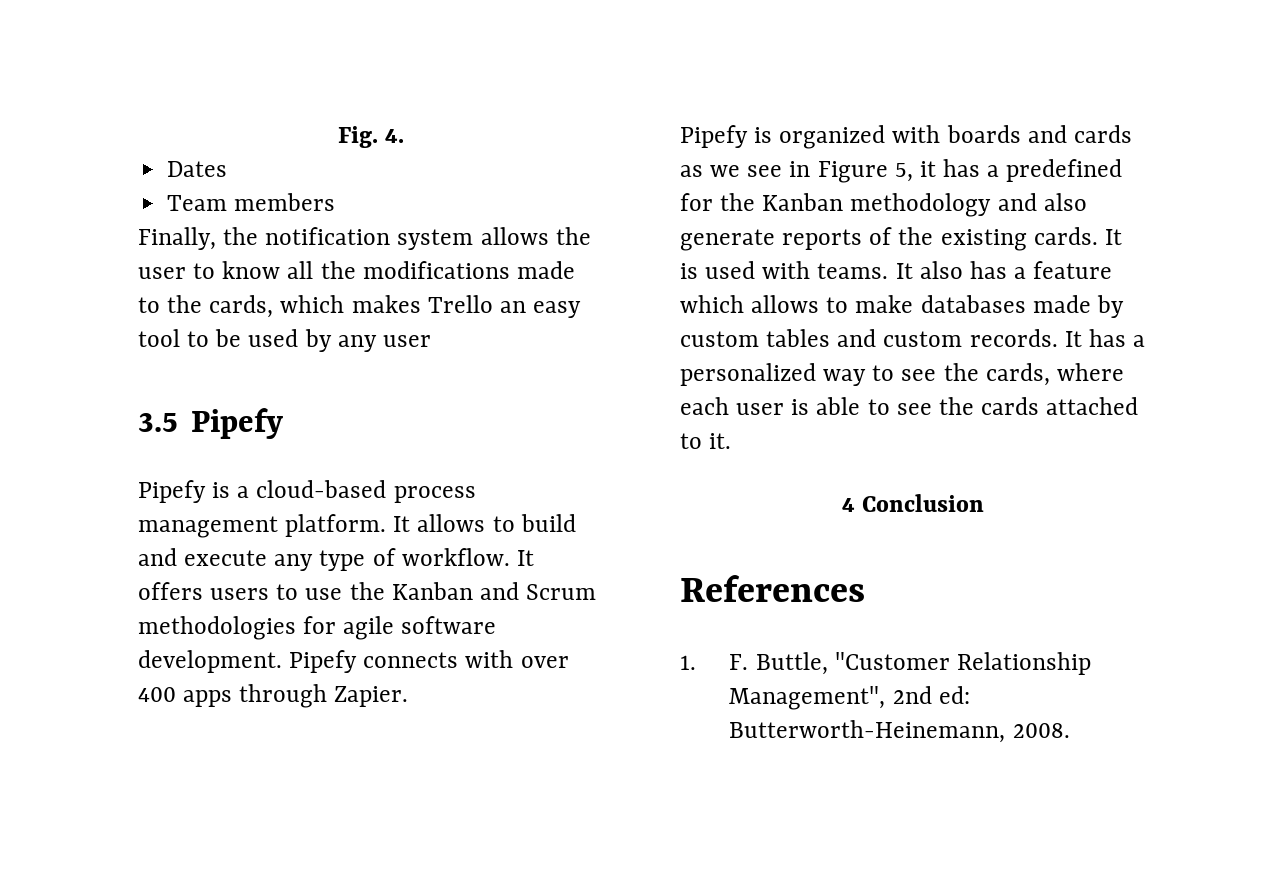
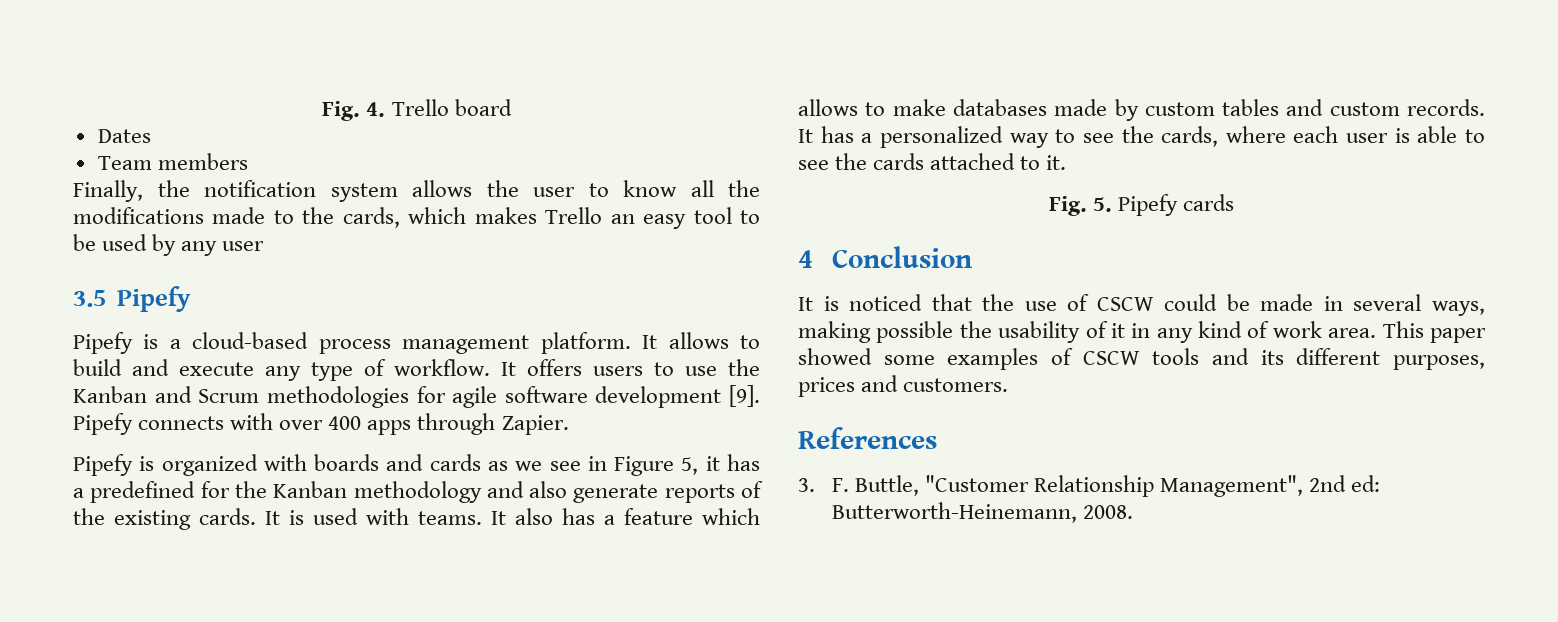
(405, 136) none -> [391,99,512,116] Trello board
[138,650,282,673] development. -> [595,385,760,408] development [9].
[841,494,985,512] 4 Conclusion -> [1048,194,1235,216] [798,246,972,268] [798,294,1485,316] [798,321,1486,343] [798,348,1485,370] [798,375,1009,397] Fig. 5. Pipefy cards // 4 Conclusion // It is noticed that the use of CSCW could be made in several ways, making possible the usability of it in any kind of work area. This paper showed some examples of CSCW tools and its different purposes, prices and customers.
[680,655,696,670] 1. -> [798,478,815,492] 3.

